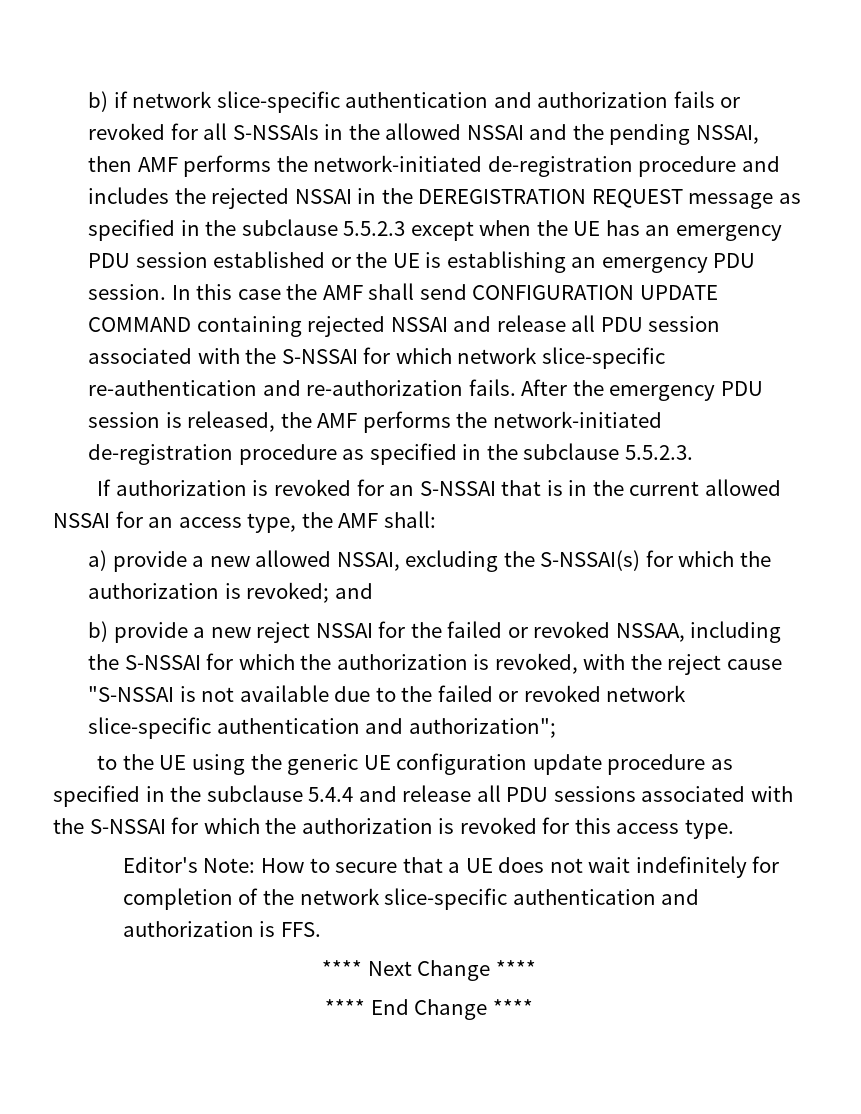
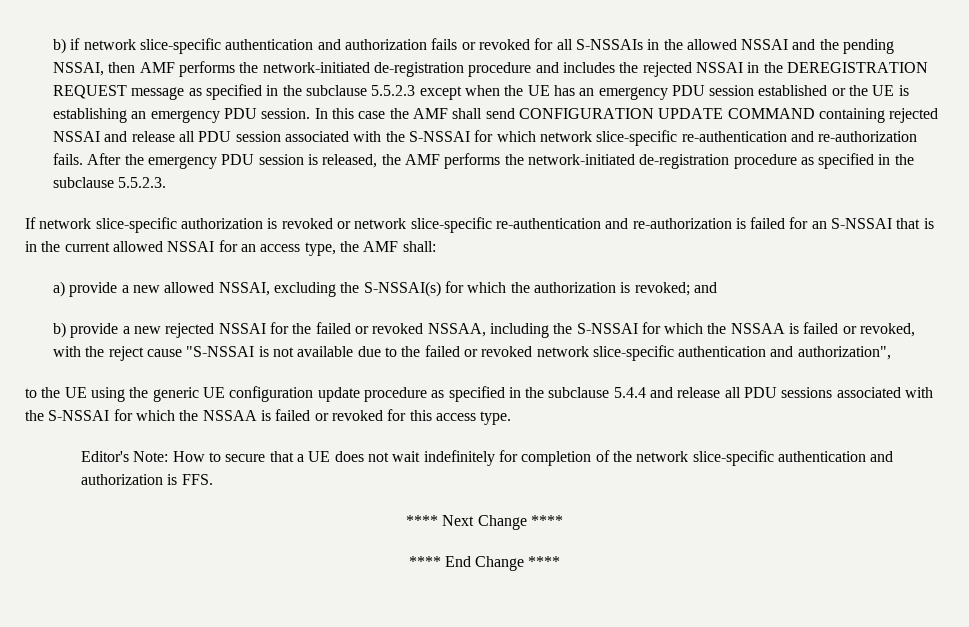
[115,479,351,496] authorization is revoked -> [39,217,786,233] network slice-specific authorization is revoked or network slice-specific re-authentication and re-authorization is failed
[256,622,311,643] reject -> [165,323,215,338] rejected
[336,654,490,670] authorization is -> [730,322,857,334] NSSAA is failed or
[408,718,556,738] authorization"; -> [797,346,891,360] authorization",
[301,818,455,834] authorization is -> [202,409,329,421] NSSAA is failed or

